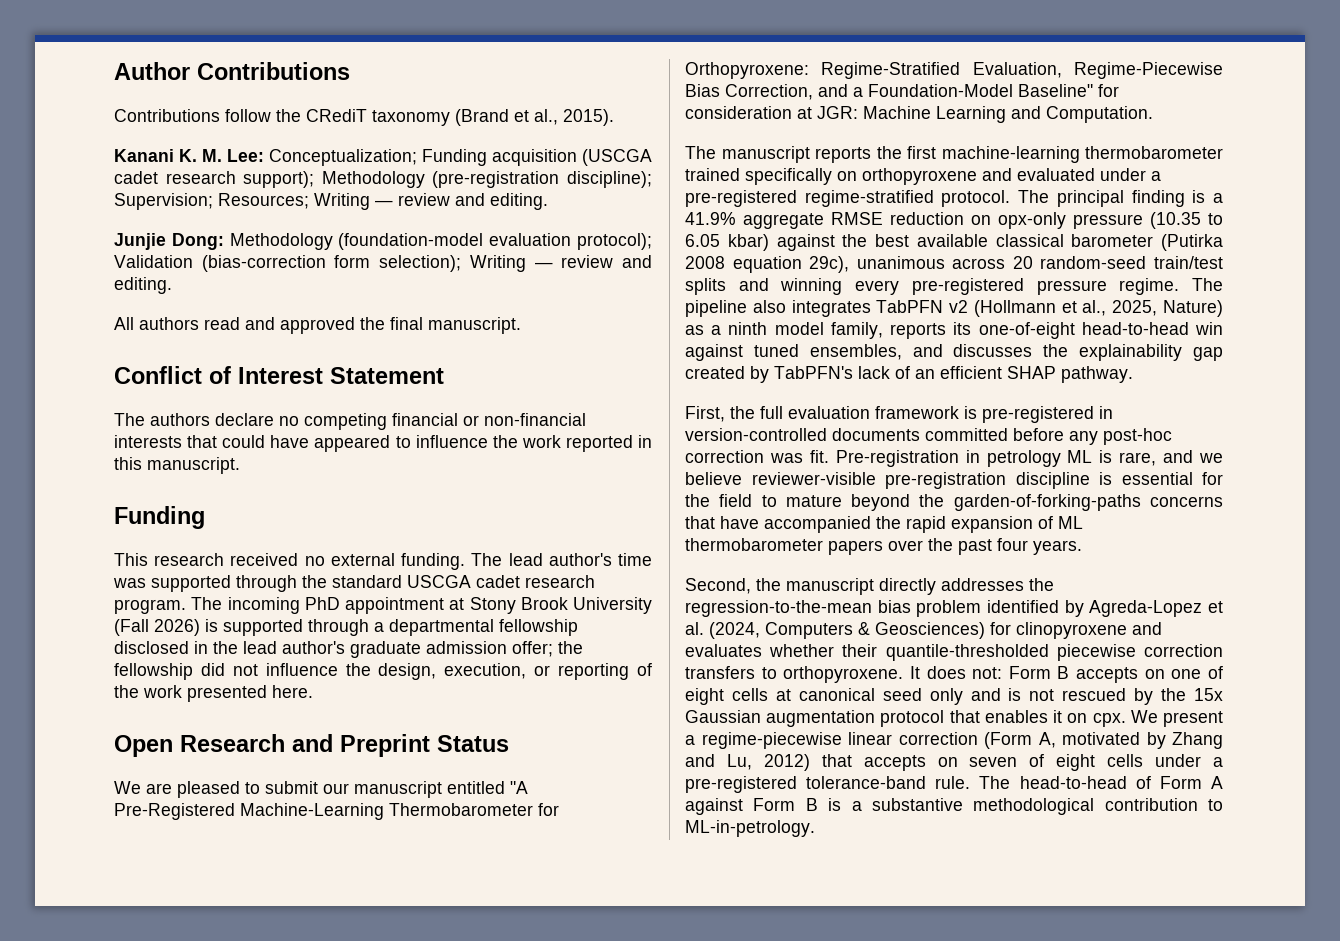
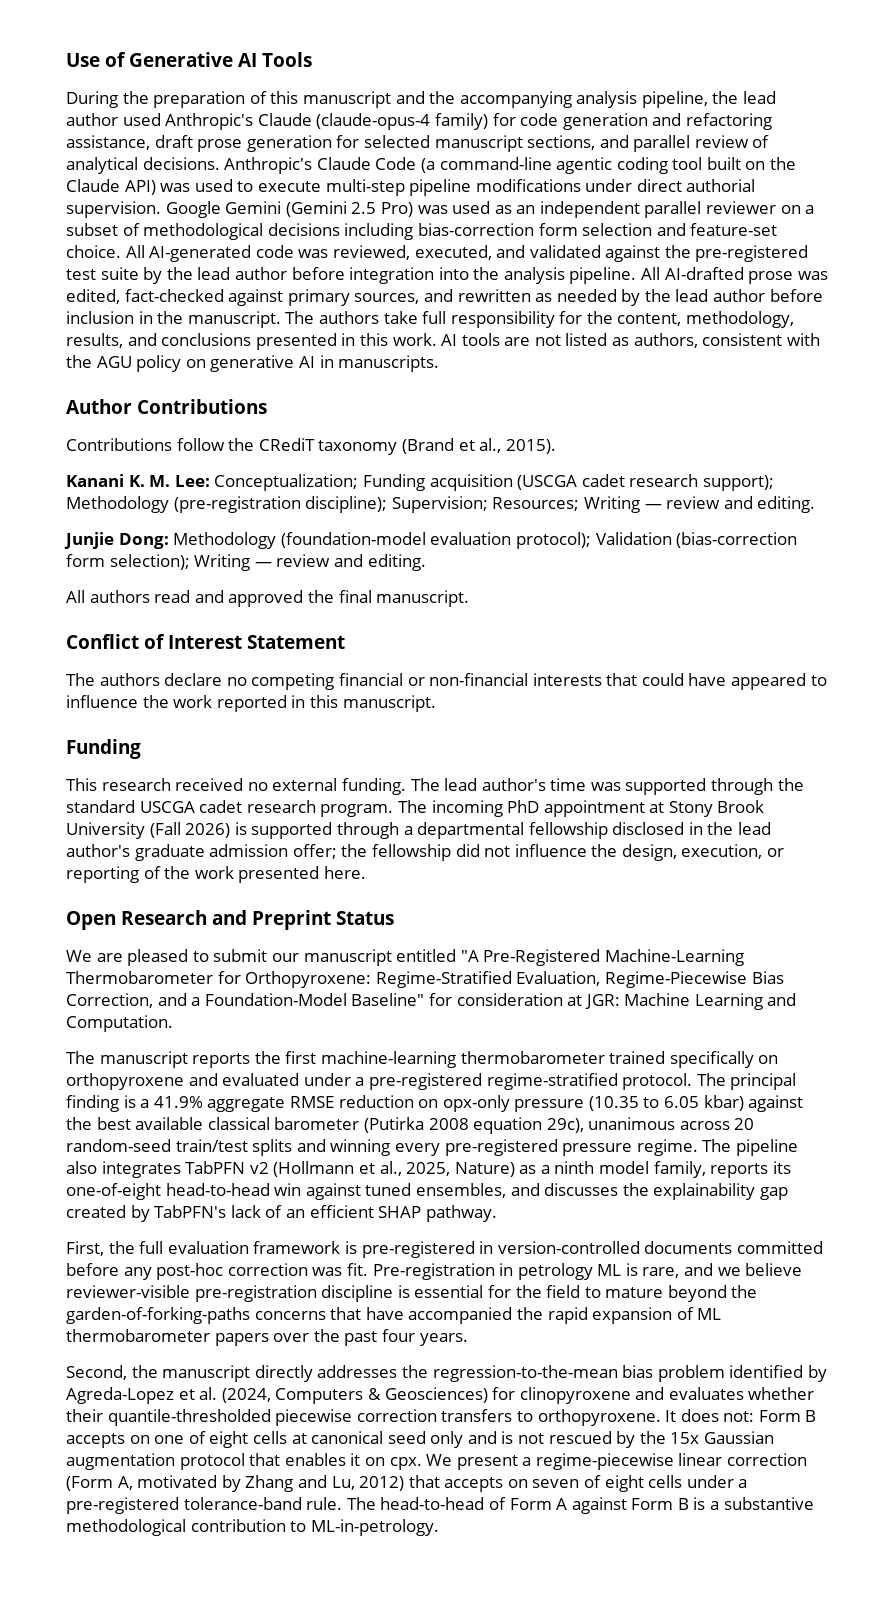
(114, 71) none -> [66,52,312,67] [66,91,777,108] [66,113,772,130] [66,135,770,152] [66,157,797,174] [66,179,756,196] [66,201,815,218] [66,223,778,240] [66,245,809,262] [66,267,828,284] [66,289,823,306] [66,311,795,328] [66,333,820,350] [66,355,440,372] Use of Generative AI Tools // During the preparation of this manuscript and the accompanying analysis pipeline, the lead author used Anthropic's Claude (claude-opus-4 family) for code generation and refactoring assistance, draft prose generation for selected manuscript sections, and parallel review of analytical decisions. Anthropic's Claude Code (a command-line agentic coding tool built on the Claude API) was used to execute multi-step pipeline modifications under direct authorial supervision. Google Gemini (Gemini 2.5 Pro) was used as an independent parallel reviewer on a subset of methodological decisions including bias-correction form selection and feature-set choice. All AI-generated code was reviewed, executed, and validated against the pre-registered test suite by the lead author before integration into the analysis pipeline. All AI-drafted prose was edited, fact-checked against primary sources, and rewritten as needed by the lead author before inclusion in the manuscript. The authors take full responsibility for the content, methodology, results, and conclusions presented in this work. AI tools are not listed as authors, consistent with the AGU policy on generative AI in manuscripts. //

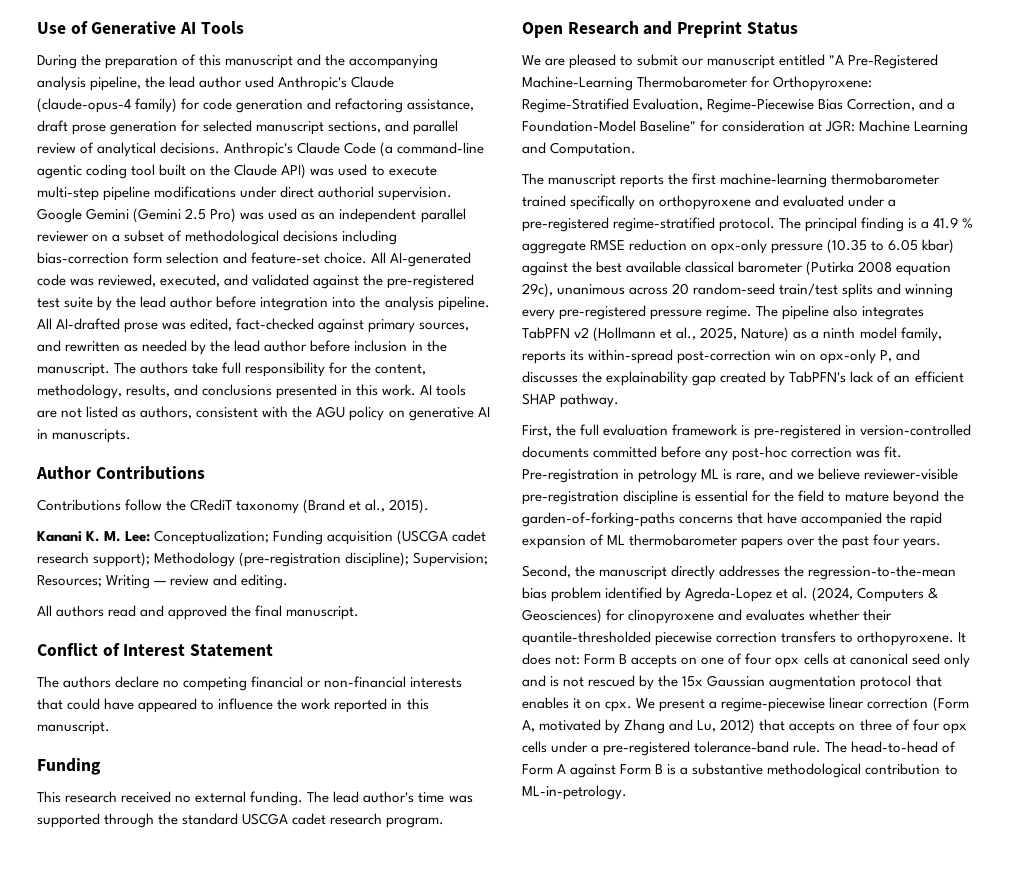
[64,532,798,549] [66,554,426,571] // Junjie Dong: Methodology (foundation-model evaluation protocol); Validation (bias-correction form selection); Writing — review and editing. -> (289, 581) none
[397,800,765,817] [66,822,772,839] [66,844,785,861] [66,866,366,883] The incoming PhD appointment at Stony Brook University (Fall 2026) is supported through a departmental fellowship disclosed in the lead author's graduate admission offer; the fellowship did not influence the design, execution, or reporting of the work presented here. -> (445, 822) none
[153,1096,203,1108] 41.9% -> [933,217,974,229] 41.9 %
[66,1183,506,1200] one-of-eight head-to-head win against tuned ensembles, -> [588,349,893,364] within-spread post-correction win on opx-only P,
[209,1431,249,1448] eight -> [745,653,800,668] four opx
[532,1475,644,1492] seven of eight -> [859,719,967,734] three of four opx

